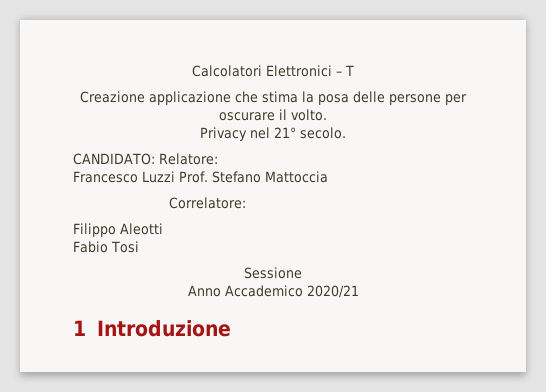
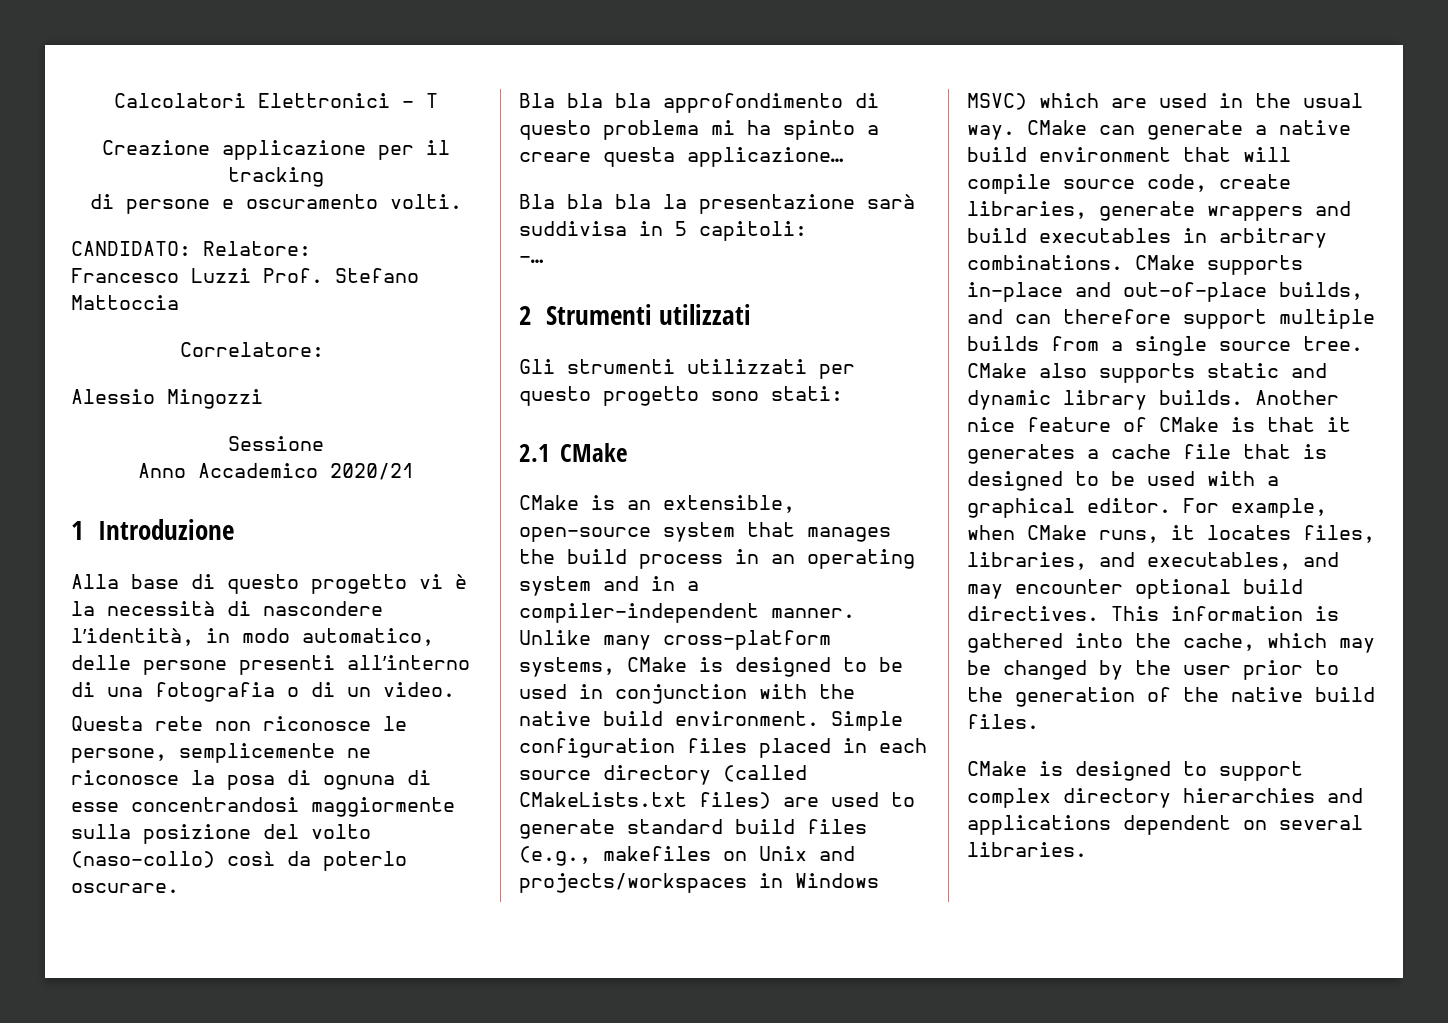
[235,91,467,105] [219,109,327,121] [200,127,346,141] che stima la posa delle persone per oscurare il volto. // Privacy nel 21° secolo. -> [378,140,450,160] [228,167,324,187] [90,194,462,214] per il tracking // di persone e oscuramento volti.
[73,223,163,237] [73,241,139,253] Filippo Aleotti // Fabio Tosi -> [71,389,263,409] Alessio Mingozzi
(232, 328) none -> [71,574,467,594] [71,601,383,616] [71,628,434,646] [71,655,470,675] [71,682,455,702] [71,716,407,731] [71,743,371,763] [71,770,431,790] [71,797,455,817] [71,824,371,844] [71,851,407,871] [71,883,179,893] [519,93,879,113] [519,120,879,140] [519,147,844,167] [519,194,915,214] [519,221,807,241] [519,256,544,263] [519,304,752,325] [519,359,855,379] [519,386,843,406] [519,443,628,462] [519,495,795,513] [519,522,891,542] [519,549,915,569] [519,576,699,596] [519,603,855,623] [519,630,831,650] [519,657,903,677] [519,684,855,704] [519,711,903,731] [519,738,927,758] [519,765,807,785] [519,792,915,809] [519,819,867,839] [519,846,855,866] [519,873,879,893] [967,93,1363,110] [967,120,1351,140] [967,147,1291,162] [967,174,1291,194] [967,201,1351,221] [967,228,1327,248] [967,255,1303,275] [967,282,1363,302] [967,309,1375,329] [967,336,1363,356] [967,363,1327,383] [967,390,1339,410] [967,417,1351,432] [967,444,1327,464] [967,471,1279,491] [967,498,1327,518] [967,525,1375,543] [967,552,1339,570] [967,579,1303,599] [967,606,1339,621] [967,633,1375,653] [967,660,1339,680] [967,687,1375,707] [967,714,1039,729] [967,761,1303,781] [967,788,1363,808] [967,815,1363,835] [967,842,1087,857] // Alla base di questo progetto vi è la necessità di nascondere l’identità, in modo automatico, delle persone presenti all’interno di una fotografia o di un video. // Questa rete non riconosce le persone, semplicemente ne riconosce la posa di ognuna di esse concentrandosi maggiormente sulla posizione del volto (naso-collo) così da poterlo oscurare. // Bla bla bla approfondimento di questo problema mi ha spinto a creare questa applicazione… // Bla bla bla la presentazione sarà suddivisa in 5 capitoli: // -… // 2 Strumenti utilizzati // Gli strumenti utilizzati per questo progetto sono stati: // 2.1 CMake // CMake is an extensible, open-source system that manages the build process in an operating system and in a compiler-independent manner. Unlike many cross-platform systems, CMake is designed to be used in conjunction with the native build environment. Simple configuration files placed in each source directory (called CMakeLists.txt files) are used to generate standard build files (e.g., makefiles on Unix and projects/workspaces in Windows MSVC) which are used in the usual way. CMake can generate a native build environment that will compile source code, create libraries, generate wrappers and build executables in arbitrary combinations. CMake supports in-place and out-of-place builds, and can therefore support multiple builds from a single source tree. CMake also supports static and dynamic library builds. Another nice feature of CMake is that it generates a cache file that is designed to be used with a graphical editor. For example, when CMake runs, it locates files, libraries, and executables, and may encounter optional build directives. This information is gathered into the cache, which may be changed by the user prior to the generation of the native build files. // CMake is designed to support complex directory hierarchies and applications dependent on several libraries.

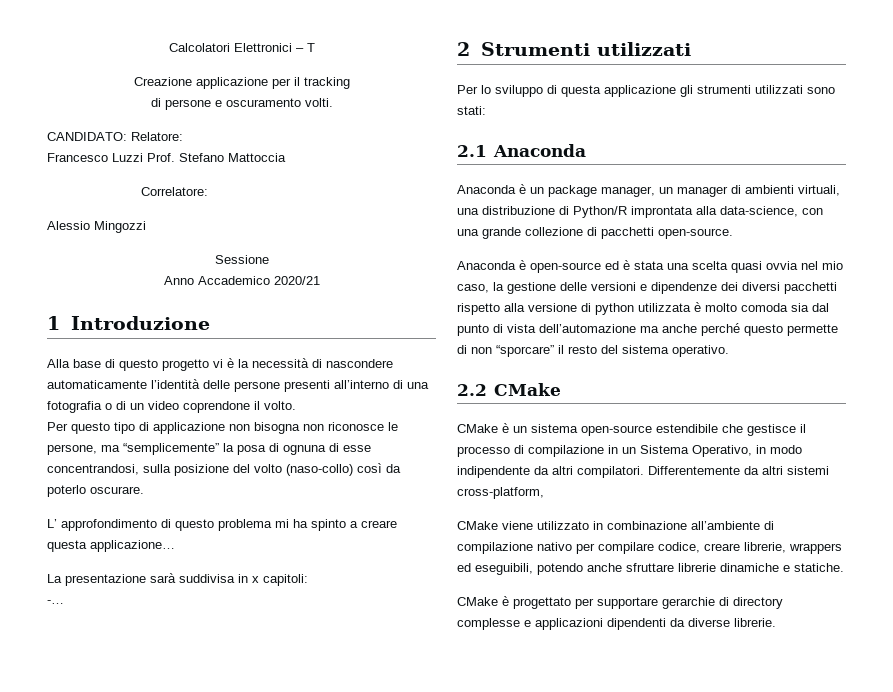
[71,628,434,646] l’identità, in modo automatico, -> [47,379,200,389] automaticamente l’identità
[383,682,455,697] [71,716,203,731] video. // Questa rete -> [148,401,296,413] [47,422,300,434] video coprendone il volto. // Per questo tipo di applicazione non bisogna
[179,743,371,763] [71,770,179,785] semplicemente ne riconosce -> [101,443,219,455] ma “semplicemente”
[131,797,455,817] concentrandosi maggiormente -> [47,464,139,475] concentrandosi,
[519,93,651,108] Bla bla bla -> [47,519,57,528] L’
[519,194,687,209] Bla bla bla la -> [47,574,62,583] La
[675,221,687,236] 5 -> [252,576,259,583] x
[519,359,855,379] [519,386,843,406] [519,443,628,462] [519,495,795,513] [519,522,891,542] [519,549,915,569] [519,576,699,596] [519,603,855,623] [519,630,831,650] [519,657,903,677] [519,684,855,704] [519,711,903,731] [519,738,927,758] [519,765,807,785] [519,792,915,809] [519,819,867,839] [519,846,855,866] [519,873,879,893] [967,93,1363,110] [967,120,1351,140] [967,147,1291,162] [967,174,1291,194] [967,201,1351,221] [967,228,1327,248] [967,255,1303,275] [967,282,1363,302] [967,309,1375,329] [967,336,1363,356] [967,363,1327,383] [967,390,1339,410] [967,417,1351,432] [967,444,1327,464] [967,471,1279,491] [967,498,1327,518] [967,525,1375,543] [967,552,1339,570] [967,579,1303,599] [967,606,1339,621] [967,633,1375,653] [967,660,1339,680] [967,687,1375,707] [967,714,1039,729] [967,761,1303,781] [967,788,1363,808] [967,815,1363,835] [967,842,1087,857] Gli strumenti utilizzati per questo progetto sono stati: // 2.1 CMake // CMake is an extensible, open-source system that manages the build process in an operating system and in a compiler-independent manner. Unlike many cross-platform systems, CMake is designed to be used in conjunction with the native build environment. Simple configuration files placed in each source directory (called CMakeLists.txt files) are used to generate standard build files (e.g., makefiles on Unix and projects/workspaces in Windows MSVC) which are used in the usual way. CMake can generate a native build environment that will compile source code, create libraries, generate wrappers and build executables in arbitrary combinations. CMake supports in-place and out-of-place builds, and can therefore support multiple builds from a single source tree. CMake also supports static and dynamic library builds. Another nice feature of CMake is that it generates a cache file that is designed to be used with a graphical editor. For example, when CMake runs, it locates files, libraries, and executables, and may encounter optional build directives. This information is gathered into the cache, which may be changed by the user prior to the generation of the native build files. // CMake is designed to support complex directory hierarchies and applications dependent on several libraries. -> [457,85,835,97] [457,106,486,115] [457,144,586,157] [457,184,840,197] [457,206,823,218] [457,227,733,239] [457,260,843,273] [457,282,837,294] [457,302,829,315] [457,323,838,336] [457,345,729,357] [457,383,561,396] [457,423,806,436] [457,445,802,457] [457,466,829,478] [457,487,544,499] [457,521,774,530] [457,542,842,554] [457,563,844,575] [457,596,783,609] [457,618,776,630] Per lo sviluppo di questa applicazione gli strumenti utilizzati sono stati: // 2.1 Anaconda // Anaconda è un package manager, un manager di ambienti virtuali, una distribuzione di Python/R improntata alla data-science, con una grande collezione di pacchetti open-source. // Anaconda è open-source ed è stata una scelta quasi ovvia nel mio caso, la gestione delle versioni e dipendenze dei diversi pacchetti rispetto alla versione di python utilizzata è molto comoda sia dal punto di vista dell’automazione ma anche perché questo permette di non “sporcare” il resto del sistema operativo. // 2.2 CMake // CMake è un sistema open-source estendibile che gestisce il processo di compilazione in un Sistema Operativo, in modo indipendente da altri compilatori. Differentemente da altri sistemi cross-platform, // CMake viene utilizzato in combinazione all’ambiente di compilazione nativo per compilare codice, creare librerie, wrappers ed eseguibili, potendo anche sfruttare librerie dinamiche e statiche. // CMake è progettato per supportare gerarchie di directory complesse e applicazioni dipendenti da diverse librerie.

